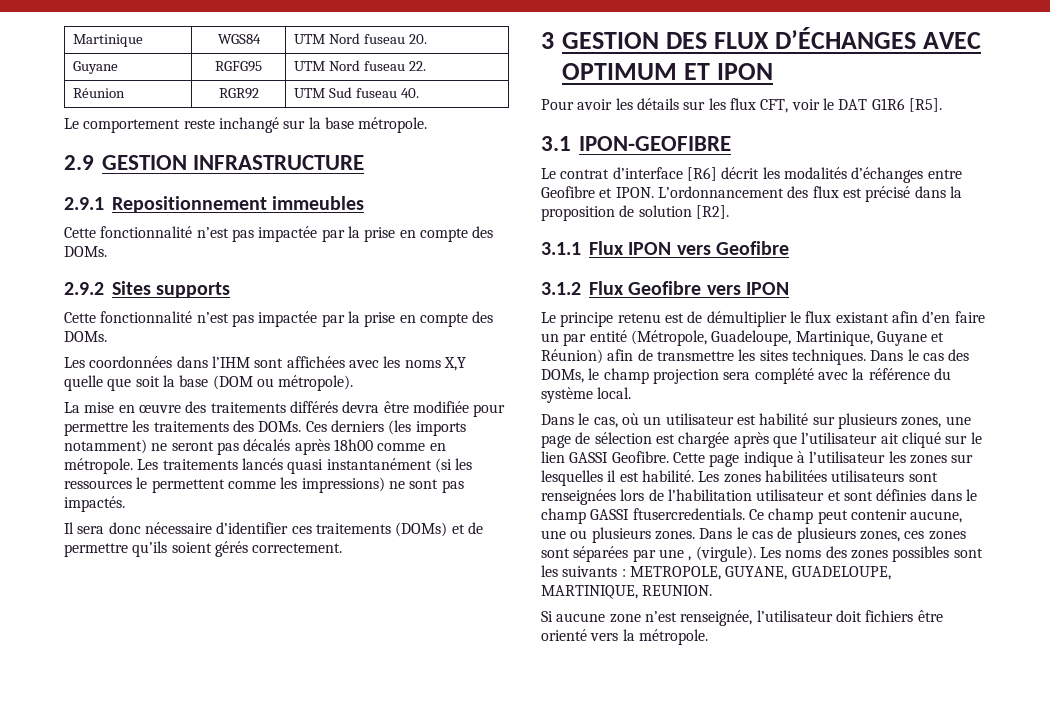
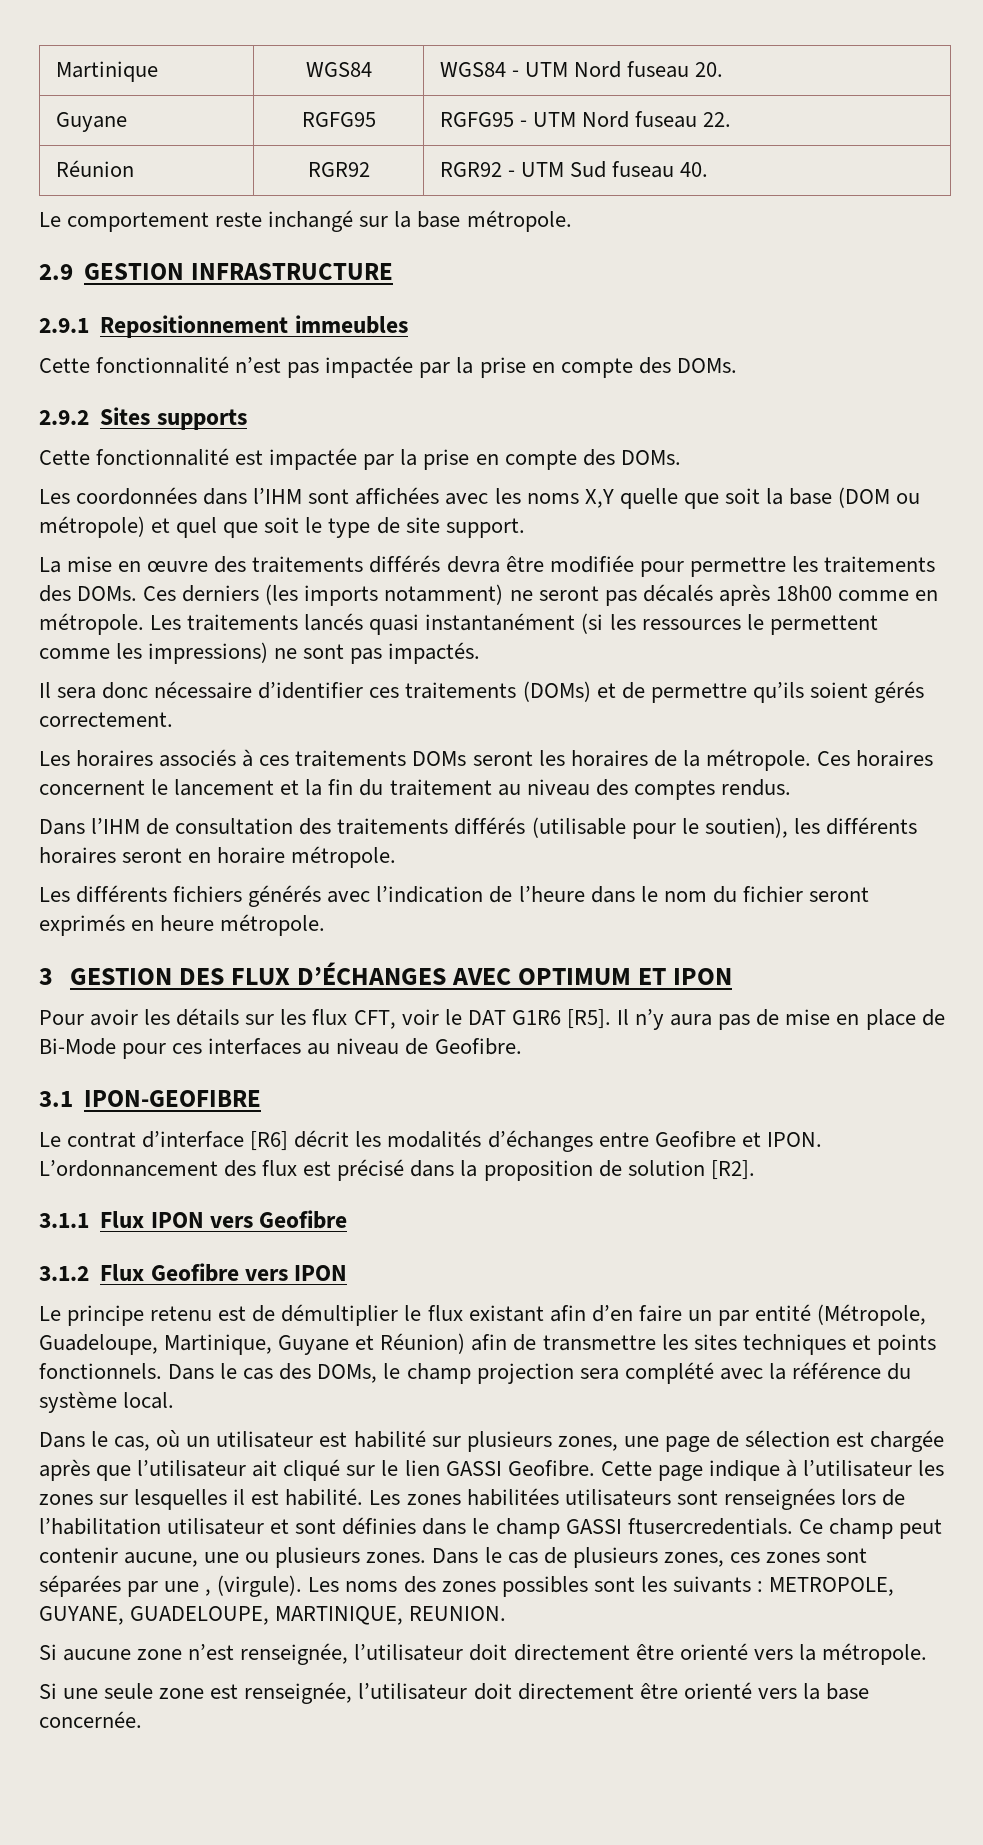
(261, 39) none -> [439,62,519,77] WGS84 -
(262, 66) none -> [439,112,527,127] RGFG95 -
(259, 93) none -> [439,162,515,177] RGR92 -
[196,312,254,327] n’est pas -> [235,450,264,465] est
[278,375,354,391] métropole). -> [39,516,525,538] métropole) et quel que soit le type de site support.
(343, 548) none -> [39,749,934,771] [39,779,791,800] [39,817,917,839] [39,846,397,868] [39,885,869,907] [39,914,326,936] // Les horaires associés à ces traitements DOMs seront les horaires de la métropole. Ces horaires concernent le lancement et la fin du traitement au niveau des comptes rendus. // Dans l’IHM de consultation des traitements différés (utilisable pour le soutien), les différents horaires seront en horaire métropole. // Les différents fichiers générés avec l’indication de l’heure dans le nom du fichier seront exprimés en heure métropole.
(942, 105) none -> [616,1009,945,1030] [39,1038,522,1059] Il n’y aura pas de mise en place de Bi-Mode pour ces interfaces au niveau de Geofibre.
[791,349,866,365] techniques. -> [742,1334,936,1355] [39,1363,162,1379] techniques et points fonctionnels.
[865,610,914,622] fichiers -> [513,1644,630,1661] directement
(708, 637) none -> [39,1682,869,1704] [39,1711,142,1728] // Si une seule zone est renseignée, l’utilisateur doit directement être orienté vers la base concernée.

